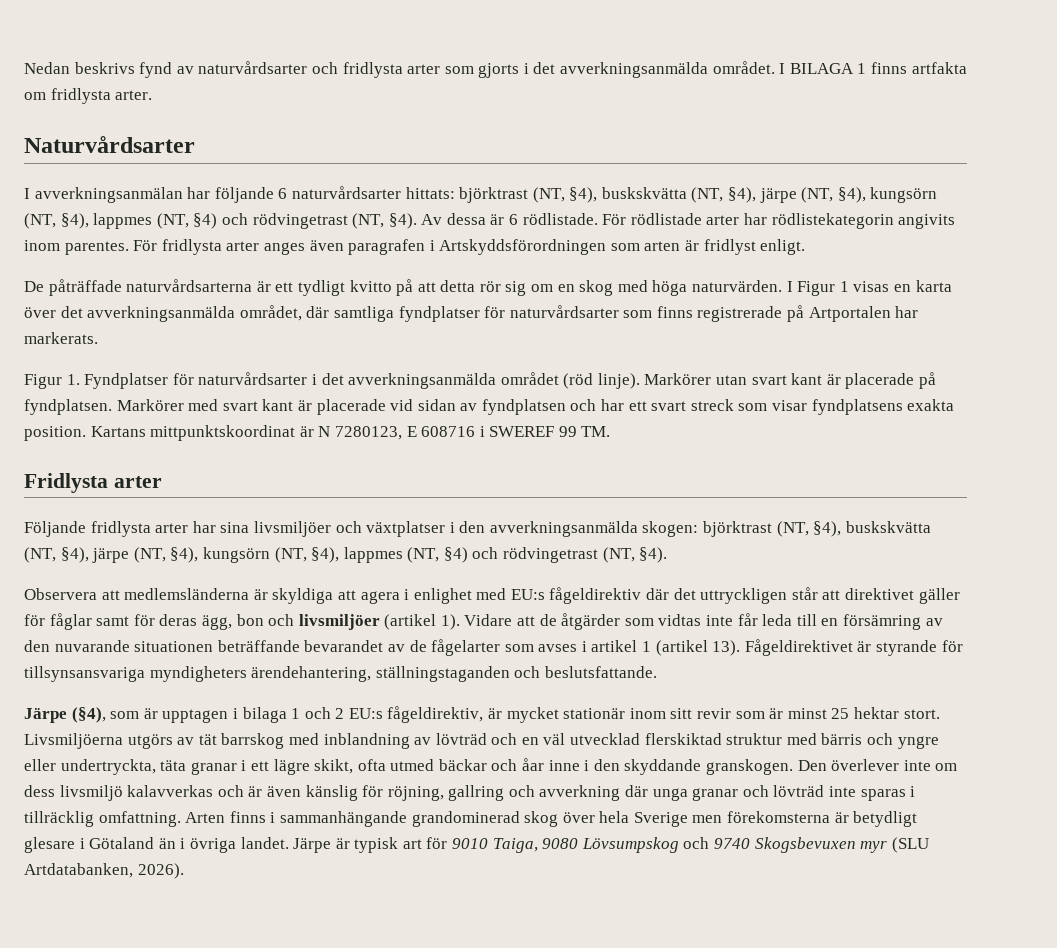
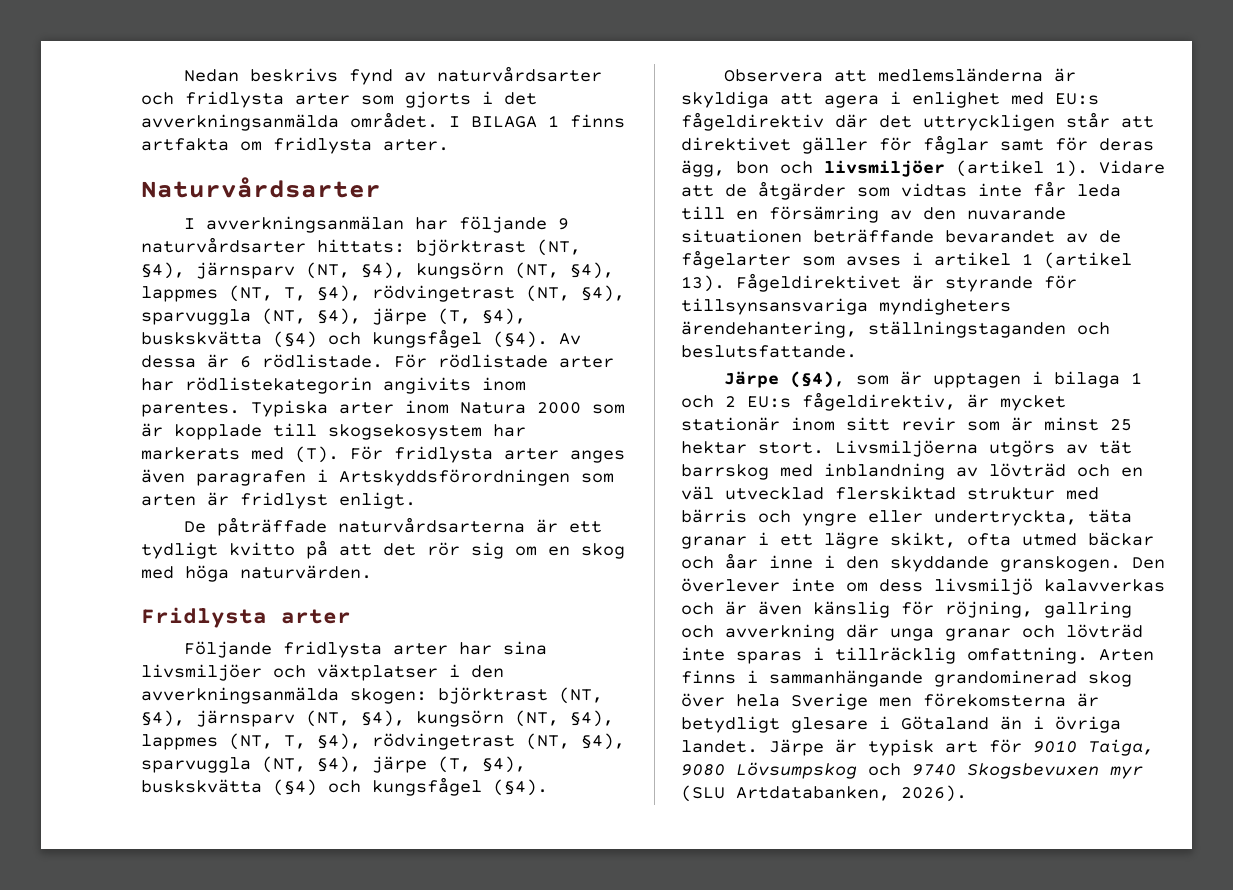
[278,188,288,199] 6 -> [558,218,570,230] 9
[601,187,938,203] [24,213,417,229] buskskvätta (NT, §4), järpe (NT, §4), kungsörn (NT, §4), lappmes (NT, §4) och rödvingetrast (NT, §4). -> [196,262,614,279] [141,285,625,302] [141,308,526,325] [141,329,548,348] järnsparv (NT, §4), kungsörn (NT, §4), lappmes (NT, T, §4), rödvingetrast (NT, §4), sparvuggla (NT, §4), järpe (T, §4), buskskvätta (§4) och kungsfågel (§4).
(129, 248) none -> [251,400,625,417] [141,423,526,440] [141,446,339,463] Typiska arter inom Natura 2000 som är kopplade till skogsekosystem har markerats med (T).
[440,280,476,292] detta -> [383,543,416,556] det
[786,280,952,296] [24,305,919,322] [24,332,98,344] [24,372,937,389] [24,399,955,415] [24,425,611,441] I Figur 1 visas en karta över det avverkningsanmälda området, där samtliga fyndplatser för naturvårdsarter som finns registrerade på Artportalen har markerats. // Figur 1. Fyndplatser för naturvårdsarter i det avverkningsanmälda området (röd linje). Markörer utan svart kant är placerade på fyndplatsen. Markörer med svart kant är placerade vid sidan av fyndplatsen och har ett svart streck som visar fyndplatsens exakta position. Kartans mittpunktskoordinat är N 7280123, E 608716 i SWEREF 99 TM. -> (372, 572) none
[845,521,931,533] [24,547,668,563] buskskvätta (NT, §4), järpe (NT, §4), kungsörn (NT, §4), lappmes (NT, §4) och rödvingetrast (NT, §4). -> [196,710,614,727] [141,733,625,750] [141,756,526,773] [141,777,548,796] järnsparv (NT, §4), kungsörn (NT, §4), lappmes (NT, T, §4), rödvingetrast (NT, §4), sparvuggla (NT, §4), järpe (T, §4), buskskvätta (§4) och kungsfågel (§4).

